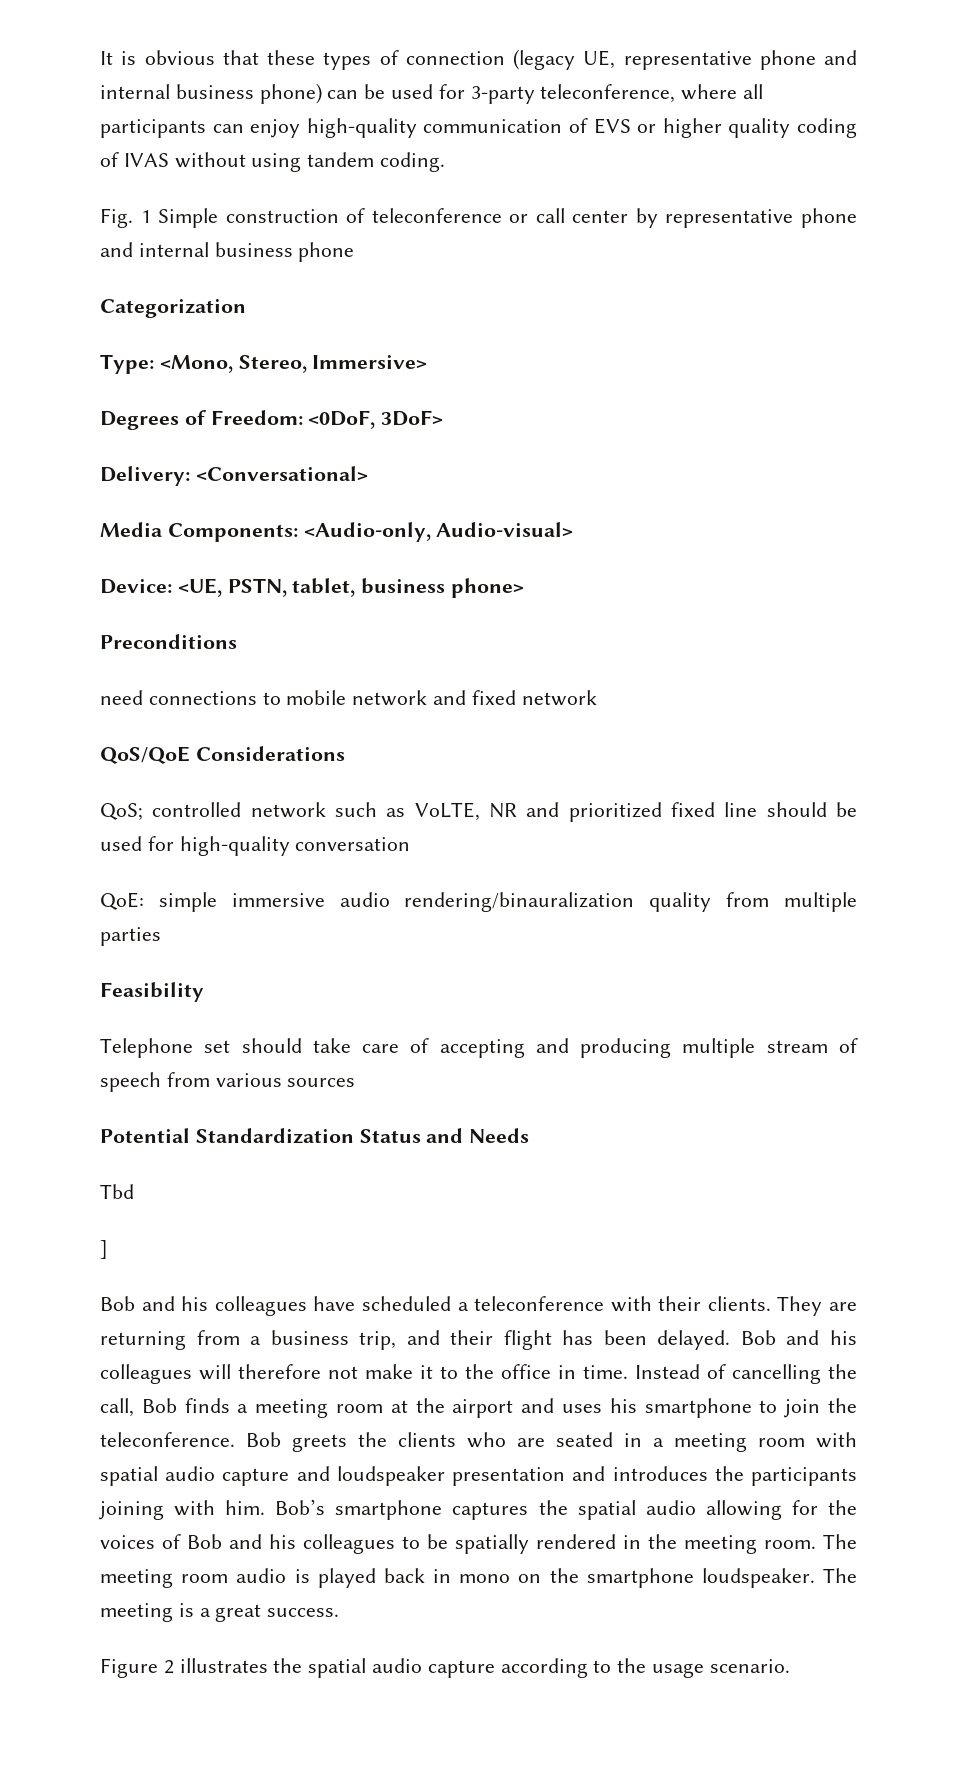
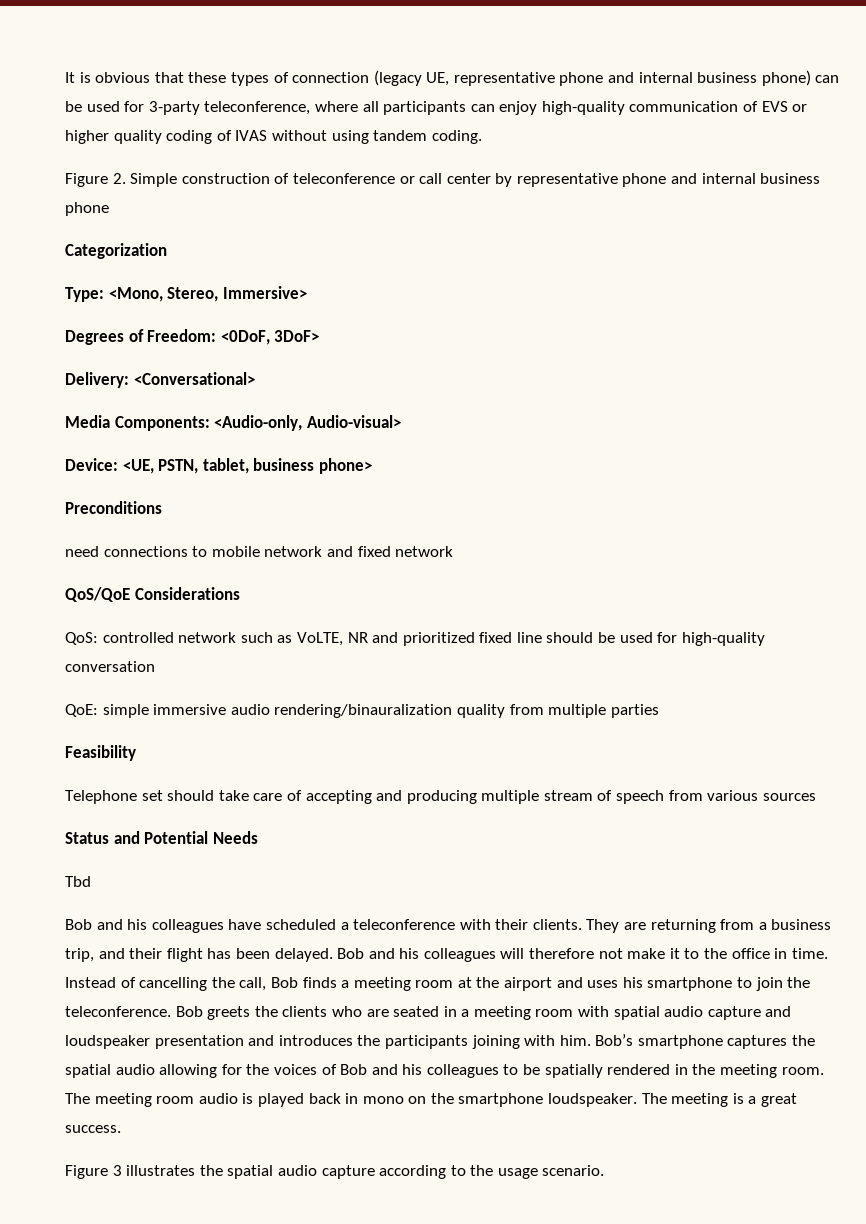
[100,208,151,228] Fig. 1 -> [65,173,126,187] Figure 2.
[100,803,143,821] QoS; -> [65,632,98,645] QoS:
[100,1128,354,1144] Potential Standardization -> (816, 797) none
(464, 1135) none -> [144,831,209,844] Potential
[100,1240,108,1259] // ] -> (91, 881) none
[163,1660,174,1674] 2 -> [112,1165,122,1176] 3

